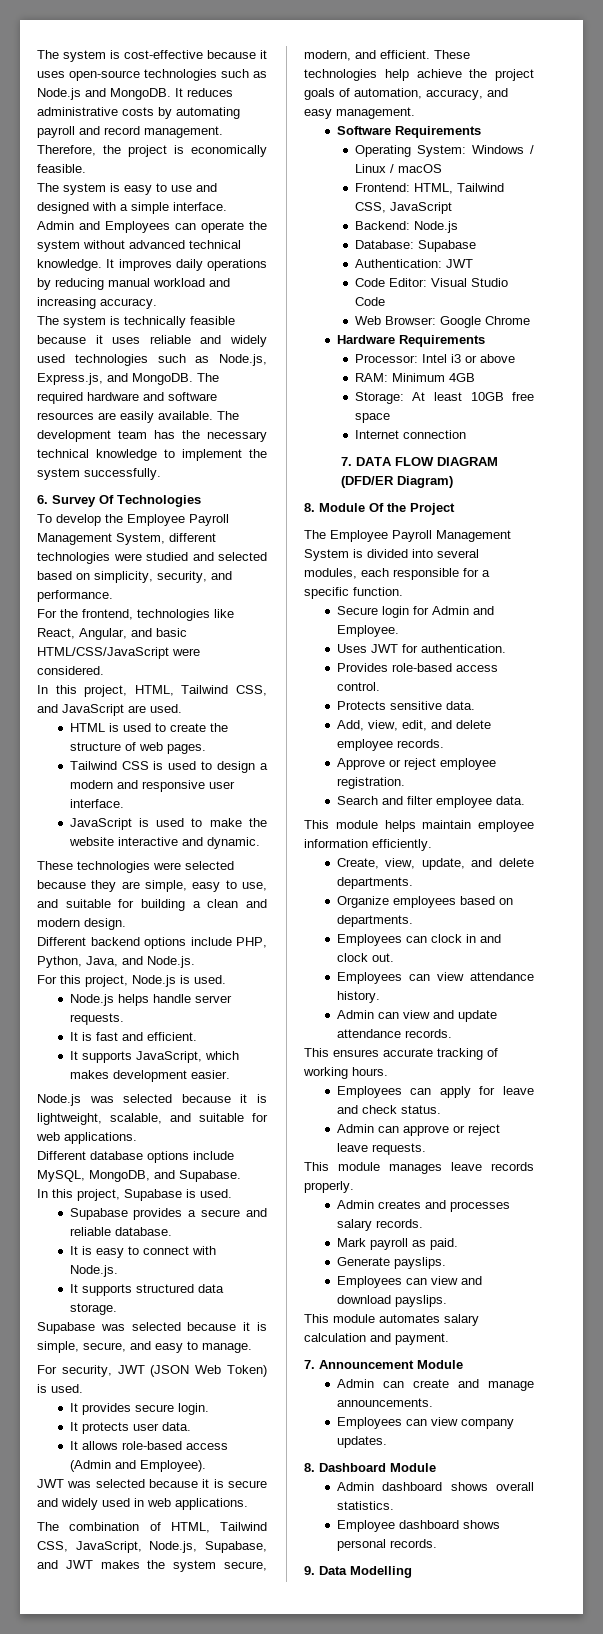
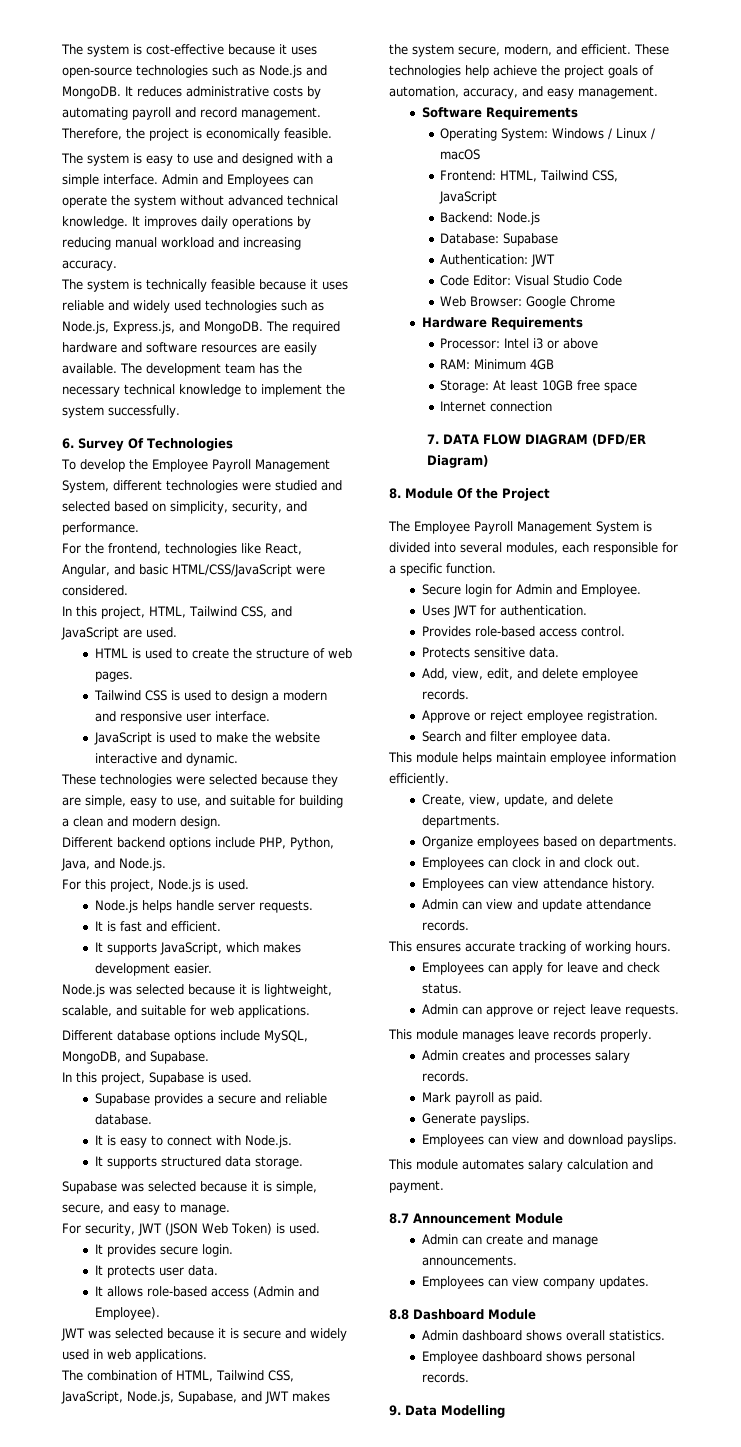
[304,1360,315,1369] 7. -> [389,1213,409,1224] 8.7
[304,1463,315,1472] 8. -> [389,1309,409,1320] 8.8

